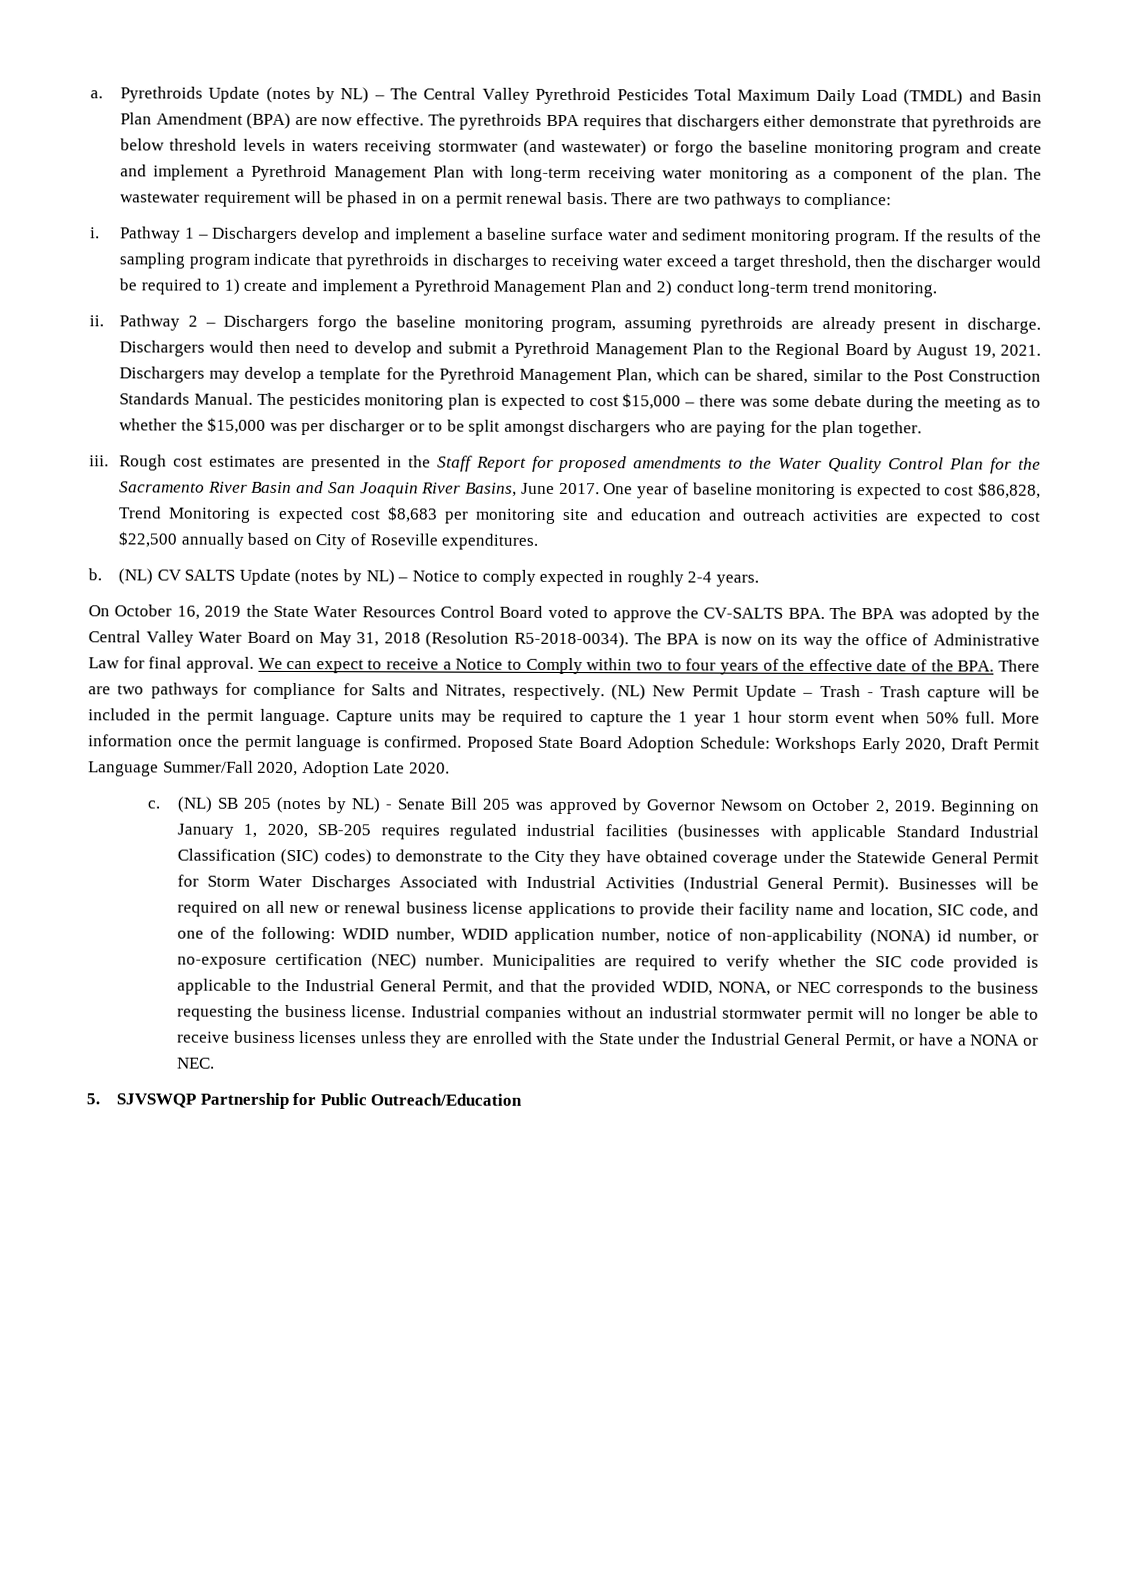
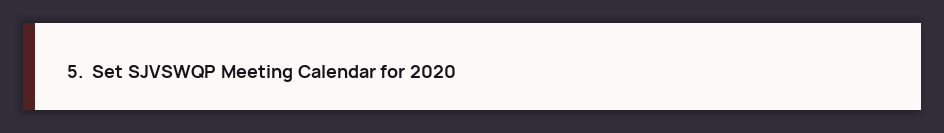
[90,86,1042,106] [119,112,1042,132] [119,138,1042,158] [119,164,1042,184] [119,191,893,210] [90,226,1043,246] [118,252,1041,272] [118,278,938,298] [89,314,1041,334] [118,340,1041,360] [118,366,1041,385] [118,392,1041,412] [118,417,922,438] [89,454,1041,474] [118,481,1041,500] [118,506,1042,526] [117,531,539,550] [88,568,759,587] [88,604,1040,624] [88,630,1040,649] [88,656,1040,675] [88,682,1040,702] [88,708,1041,727] [88,734,1040,754] [88,760,450,778] [146,796,1039,816] [176,823,1040,842] [176,848,1039,867] [176,874,1039,894] [176,900,1039,919] [176,926,1040,946] [176,952,1039,972] [176,978,1039,998] [176,1004,1039,1024] [176,1030,1039,1049] [175,1057,215,1069] [86,1092,523,1109] a. Pyrethroids Update (notes by NL) – The Central Valley Pyrethroid Pesticides Total Maximum Daily Load (TMDL) and Basin Plan Amendment (BPA) are now effective. The pyrethroids BPA requires that dischargers either demonstrate that pyrethroids are below threshold levels in waters receiving stormwater (and wastewater) or forgo the baseline monitoring program and create and implement a Pyrethroid Management Plan with long-term receiving water monitoring as a component of the plan. The wastewater requirement will be phased in on a permit renewal basis. There are two pathways to compliance: // i. Pathway 1 – Dischargers develop and implement a baseline surface water and sediment monitoring program. If the results of the sampling program indicate that pyrethroids in discharges to receiving water exceed a target threshold, then the discharger would be required to 1) create and implement a Pyrethroid Management Plan and 2) conduct long-term trend monitoring. // ii. Pathway 2 – Dischargers forgo the baseline monitoring program, assuming pyrethroids are already present in discharge. Dischargers would then need to develop and submit a Pyrethroid Management Plan to the Regional Board by August 19, 2021. Dischargers may develop a template for the Pyrethroid Management Plan, which can be shared, similar to the Post Construction Standards Manual. The pesticides monitoring plan is expected to cost $15,000 – there was some debate during the meeting as to whether the $15,000 was per discharger or to be split amongst dischargers who are paying for the plan together. // iii. Rough cost estimates are presented in the Staff Report for proposed amendments to the Water Quality Control Plan for the Sacramento River Basin and San Joaquin River Basins, June 2017. One year of baseline monitoring is expected to cost $86,828, Trend Monitoring is expected cost $8,683 per monitoring site and education and outreach activities are expected to cost $22,500 annually based on City of Roseville expenditures. // b. (NL) CV SALTS Update (notes by NL) – Notice to comply expected in roughly 2-4 years. // On October 16, 2019 the State Water Resources Control Board voted to approve the CV-SALTS BPA. The BPA was adopted by the Central Valley Water Board on May 31, 2018 (Resolution R5-2018-0034). The BPA is now on its way the office of Administrative Law for final approval. We can expect to receive a Notice to Comply within two to four years of the effective date of the BPA. There are two pathways for compliance for Salts and Nitrates, respectively. (NL) New Permit Update – Trash - Trash capture will be included in the permit language. Capture units may be required to capture the 1 year 1 hour storm event when 50% full. More information once the permit language is confirmed. Proposed State Board Adoption Schedule: Workshops Early 2020, Draft Permit Language Summer/Fall 2020, Adoption Late 2020. // c. (NL) SB 205 (notes by NL) - Senate Bill 205 was approved by Governor Newsom on October 2, 2019. Beginning on January 1, 2020, SB-205 requires regulated industrial facilities (businesses with applicable Standard Industrial Classification (SIC) codes) to demonstrate to the City they have obtained coverage under the Statewide General Permit for Storm Water Discharges Associated with Industrial Activities (Industrial General Permit). Businesses will be required on all new or renewal business license applications to provide their facility name and location, SIC code, and one of the following: WDID number, WDID application number, notice of non-applicability (NONA) id number, or no-exposure certification (NEC) number. Municipalities are required to verify whether the SIC code provided is applicable to the Industrial General Permit, and that the provided WDID, NONA, or NEC corresponds to the business requesting the business license. Industrial companies without an industrial stormwater permit will no longer be able to receive business licenses unless they are enrolled with the State under the Industrial General Permit, or have a NONA or NEC. // 5. SJVSWQP Partnership for Public Outreach/Education -> [67,65,457,82] 5. Set SJVSWQP Meeting Calendar for 2020

